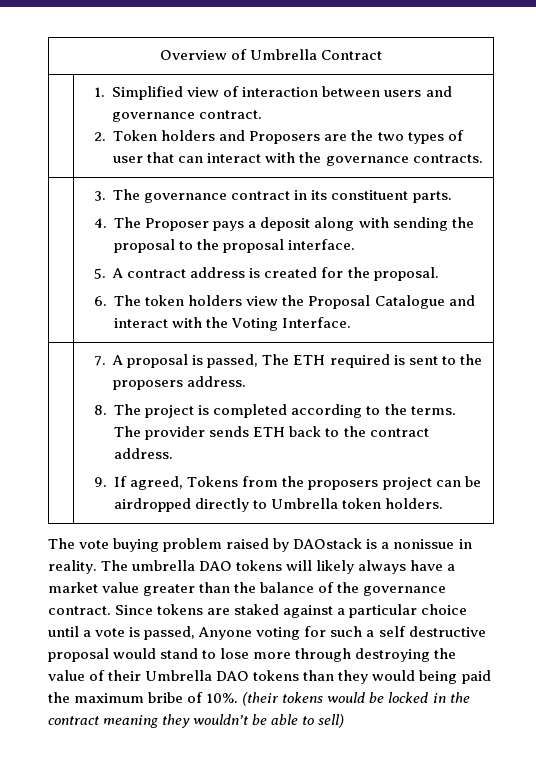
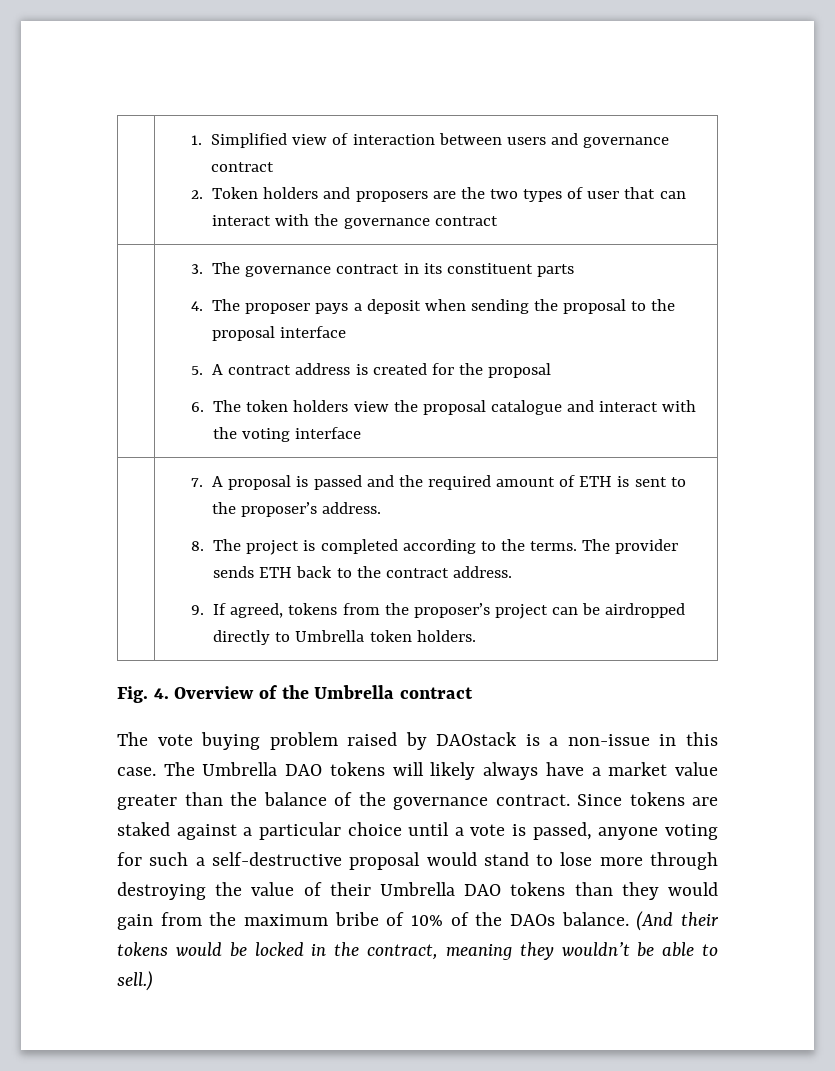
[159,49,383,60] Overview of Umbrella Contract // -> (190, 140) none
[199,110,263,119] contract. -> [211,162,275,172] contract
[249,131,321,144] Proposers -> [355,191,428,202] proposers
[412,154,483,163] contracts. -> [434,216,498,226] contract
[412,191,452,203] parts. -> [536,264,574,277] parts
[145,218,210,231] Proposer -> [245,303,311,314] proposer
[314,217,389,231] along with -> [424,299,466,311] when
[288,239,356,250] interface. -> [280,326,347,338] interface
[373,267,439,281] proposal. -> [488,363,552,378] proposal
[308,295,445,309] Proposal Catalogue -> [422,400,562,415] proposal catalogue
[231,317,352,331] Voting Interface. -> [242,427,362,442] voting interface
[207,354,390,368] passed, The ETH required -> [313,475,613,490] passed and the required amount of ETH
[113,380,184,390] proposers -> [241,502,318,517] proposer’s
[187,476,379,490] Tokens from the proposers -> [288,603,490,618] tokens from the proposer’s
(444, 503) none -> [117,685,474,703] // Fig. 4. Overview of the Umbrella contract
[393,539,472,549] [48,560,196,574] nonissue in reality. The umbrella -> [567,732,718,746] [117,762,278,776] non-issue in this case. The Umbrella
[198,627,253,640] Anyone -> [598,827,659,840] anyone
[378,626,486,637] self destructive -> [211,852,342,866] self-destructive
[419,670,491,684] being paid -> [117,912,202,930] gain from
[206,692,280,706] 10%. (their -> [411,911,719,931] 10% of the DAOs balance. (And their
[48,716,99,725] contract -> [367,944,439,960] contract,
[318,714,345,728] sell) -> [117,971,153,991] sell.)

